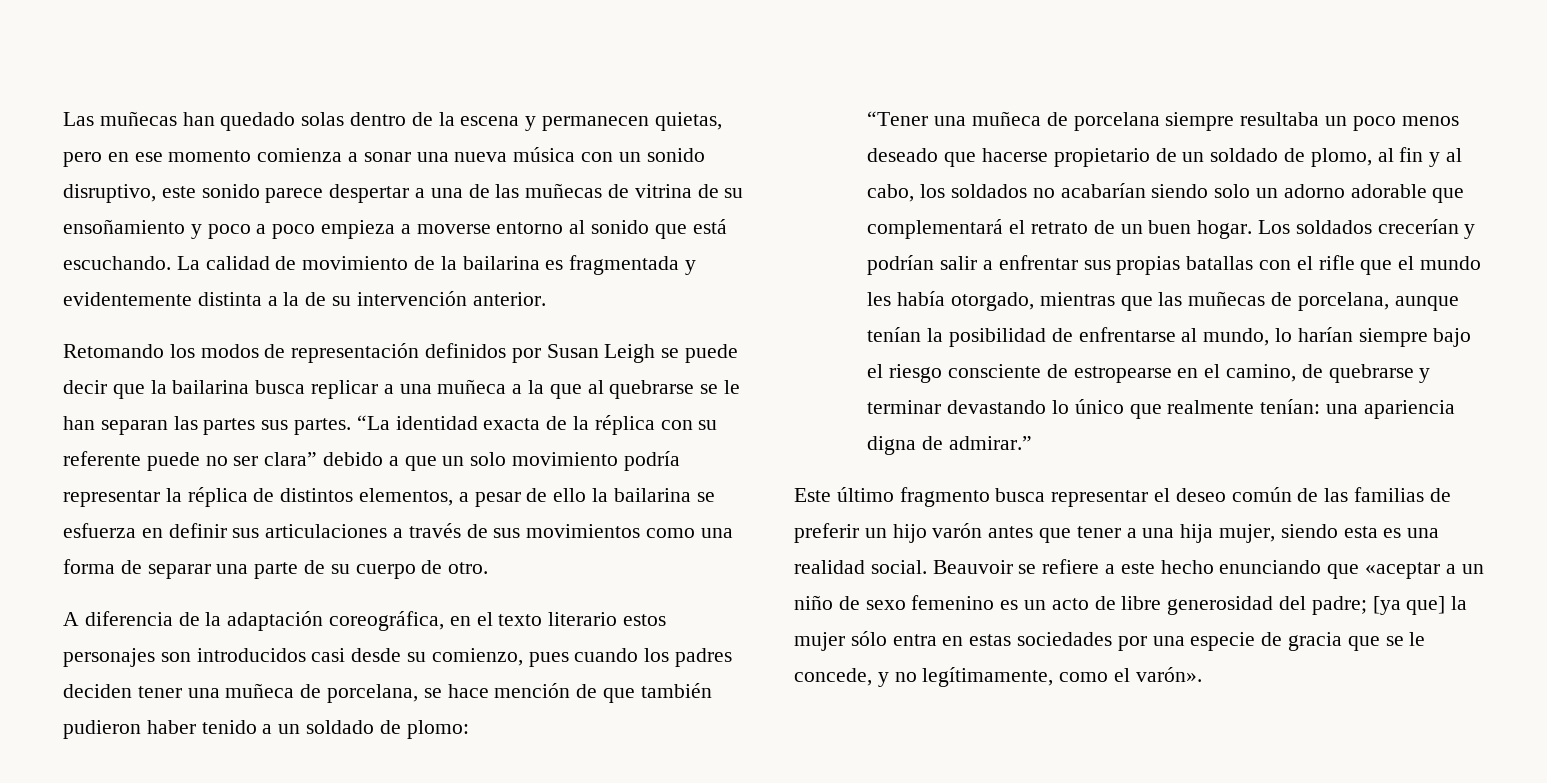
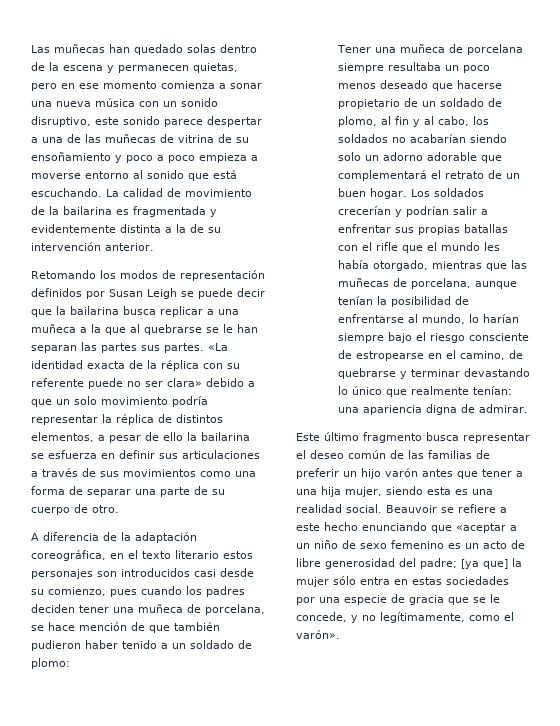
[356,415,390,430] “La -> [208,343,228,351] «La
[264,452,318,466] clara” -> [167,378,202,387] clara»
[867,111,929,126] “Tener -> [336,45,371,53] Tener
[949,436,1033,450] admirar.” -> [478,404,528,413] admirar.

